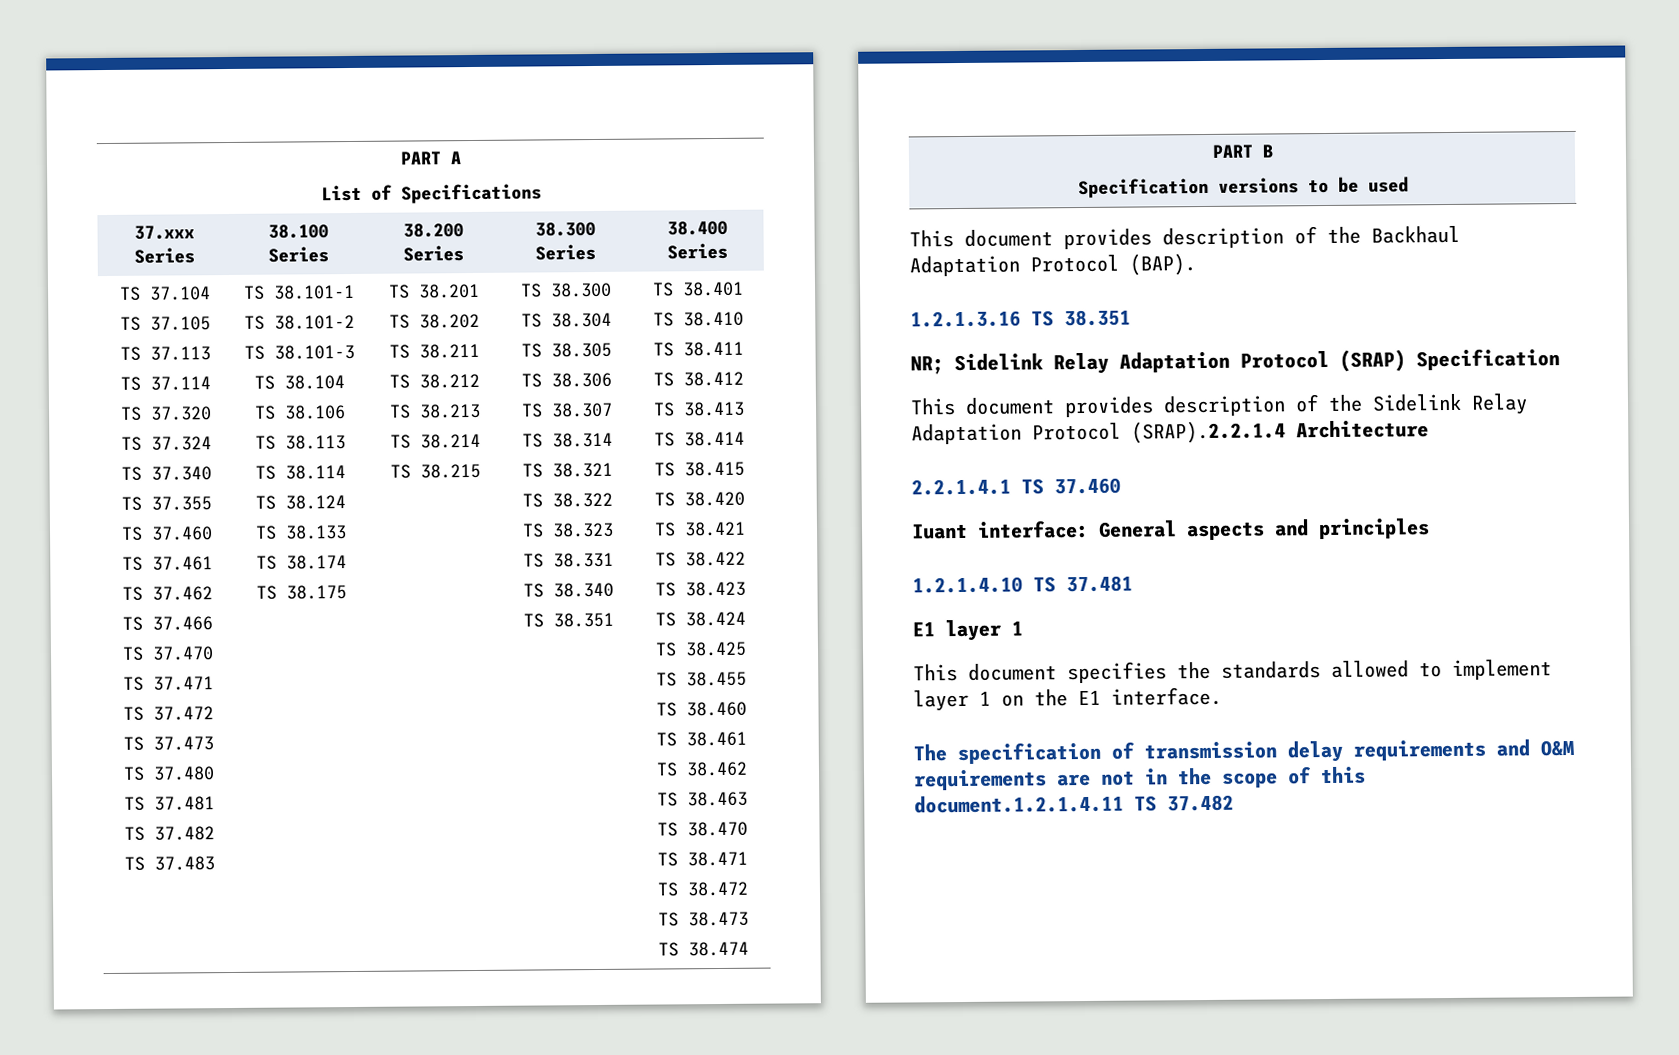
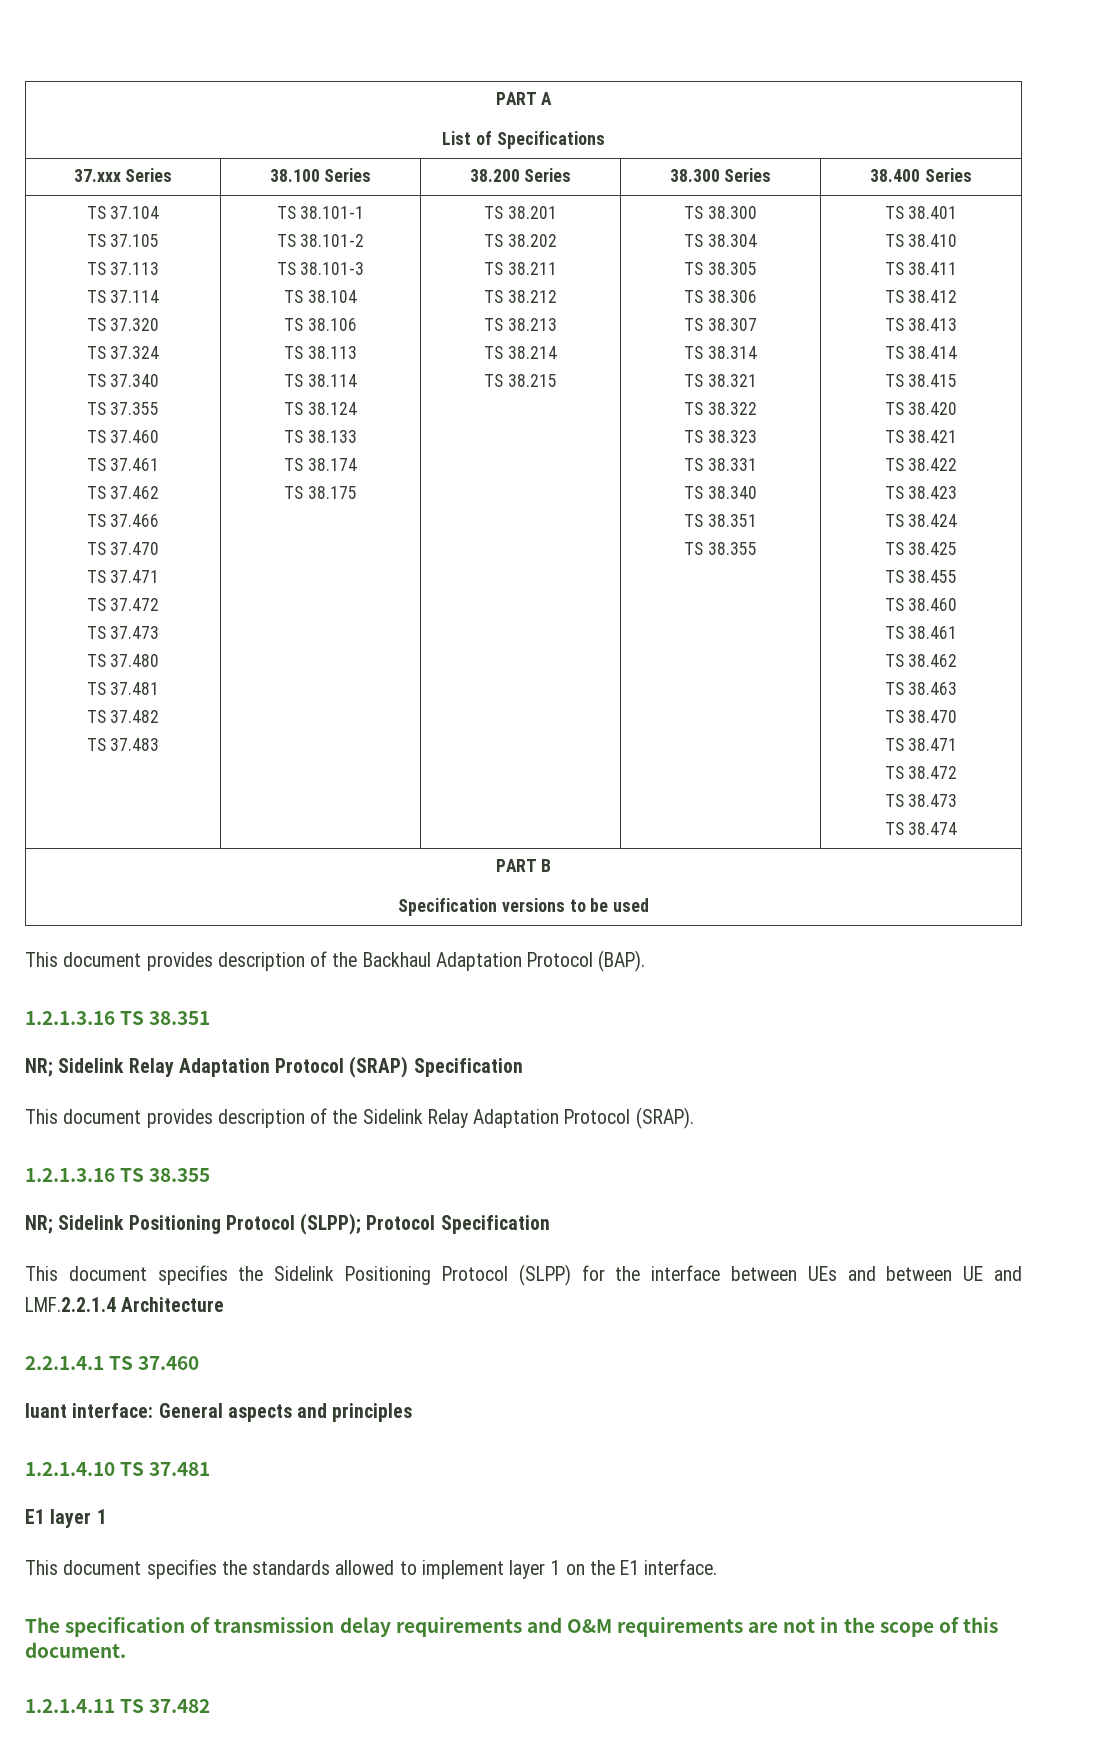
(614, 620) none -> [684,542,757,555] // TS 38.355
[1131,420,1286,444] (SRAP).2.2.1.4 -> [635,1107,694,1129] [25,1168,211,1182] [25,1213,550,1235] [25,1264,1022,1286] [25,1297,116,1312] (SRAP). // 1.2.1.3.16 TS 38.355 // NR; Sidelink Positioning Protocol (SLPP); Protocol Specification // This document specifies the Sidelink Positioning Protocol (SLPP) for the interface between UEs and between UE and LMF.2.2.1.4
[914,794,1124,814] document.1.2.1.4.11 -> [25,1642,126,1658] [25,1699,115,1713] document. // 1.2.1.4.11

